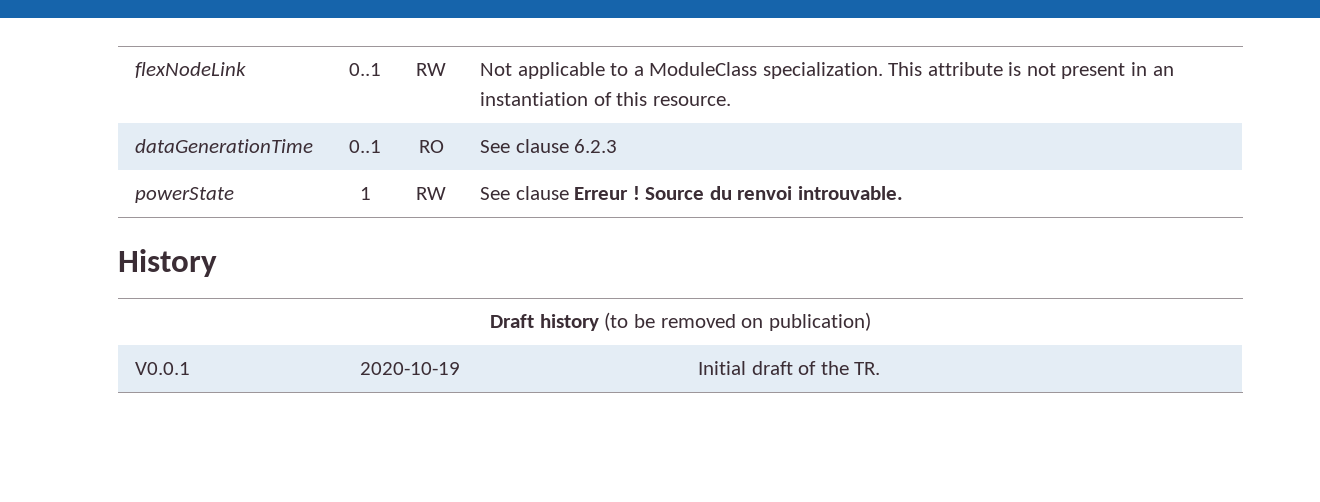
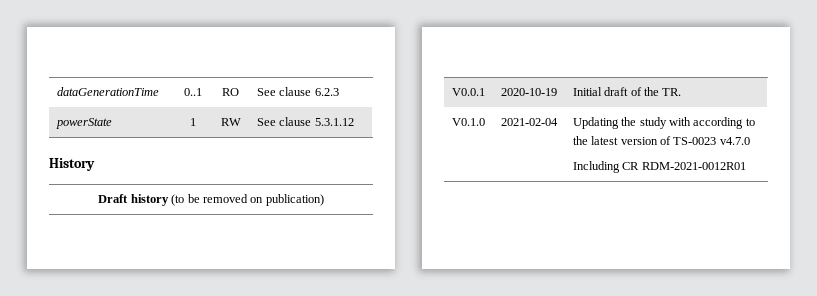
[135,62,247,78] [349,63,381,76] [416,63,446,76] [480,62,1174,79] [480,92,731,106] flexNodeLink | 0..1 | RW | Not applicable to a ModuleClass specialization. This attribute is not present in an instantiation of this resource. // -> (56, 91) none
[574,186,903,200] Erreur ! Source du renvoi introuvable. -> [314,118,354,126] 5.3.1.12
(881, 368) none -> [451,118,485,126] [500,118,558,126] [572,117,755,129] [572,136,750,145] [572,161,746,173] // V0.1.0 | 2021-02-04 | Updating the study with according to the latest version of TS-0023 v4.7.0 // Including CR RDM-2021-0012R01

